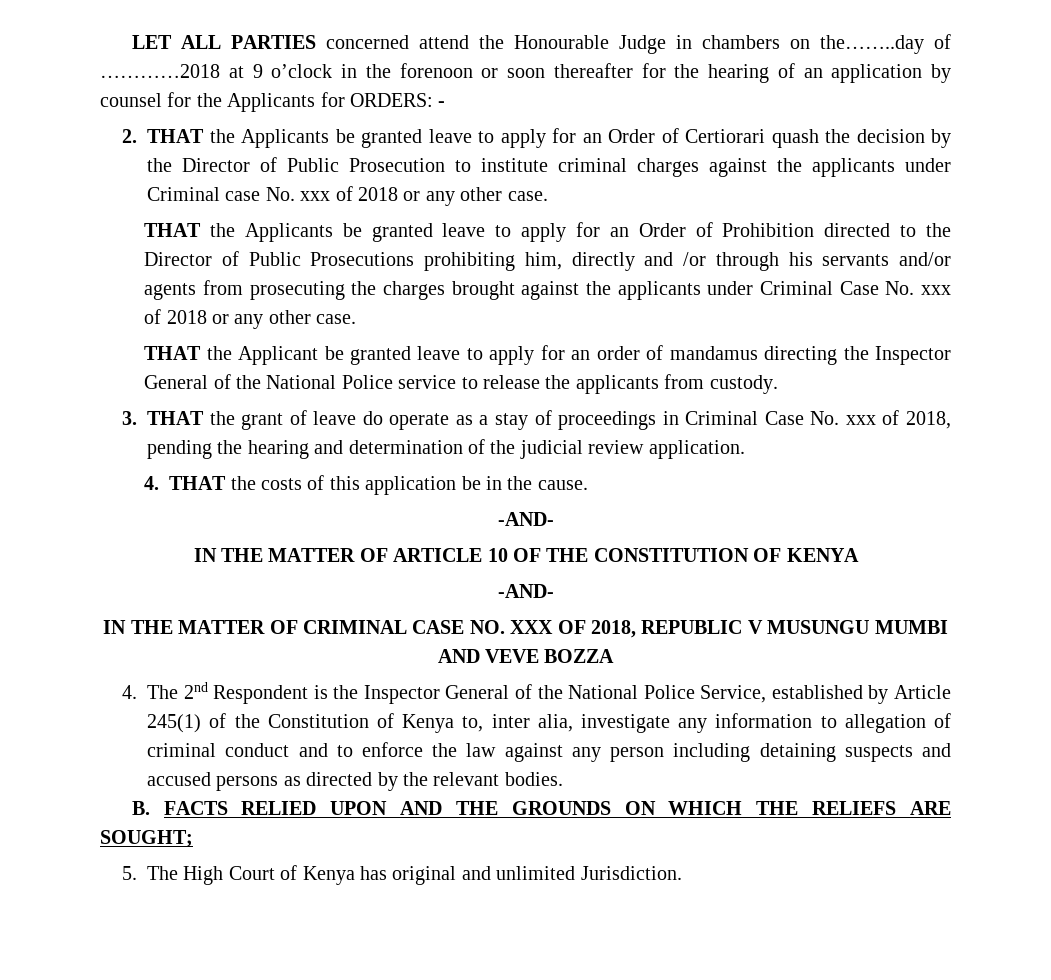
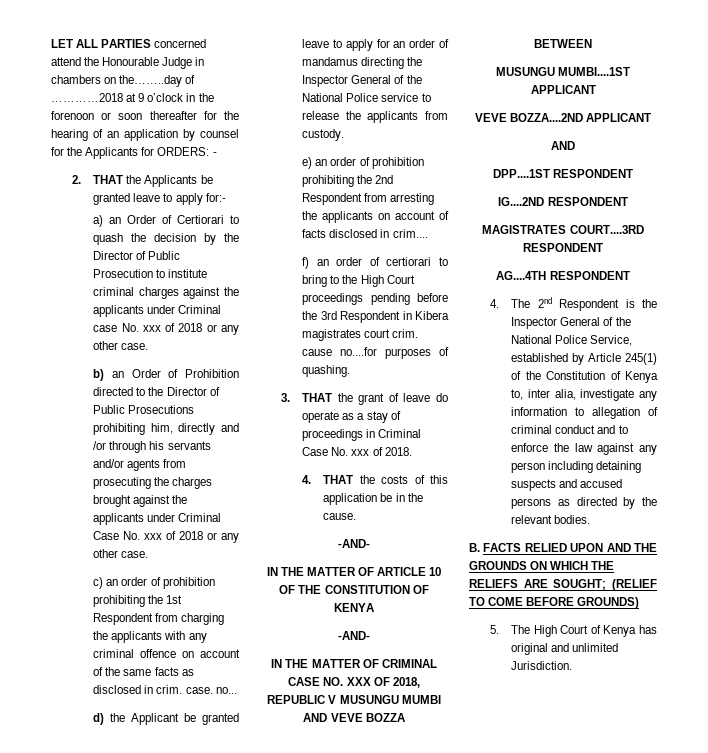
[552,128,577,143] for -> [205,193,226,202] [93,215,104,227] for:- // a)
(766, 136) none -> [230,215,239,224] to
[144,222,601,242] THAT the Applicants be granted leave to apply for -> [93,369,105,381] b)
[144,346,202,360] THAT -> [93,577,215,589] [93,595,183,607] [93,613,225,625] [93,631,207,643] [93,649,240,658] [93,667,194,676] [93,685,237,694] [93,713,105,725] c) an order of prohibition prohibiting the 1st Respondent from charging the applicants with any criminal offence on account of the same facts as disclosed in crim. case. no... // d)
(778, 384) none -> [302,157,424,169] [302,175,394,187] [302,193,435,205] [302,211,449,223] [302,229,428,238] [302,257,448,269] [302,275,415,287] [302,293,448,305] [302,311,449,323] [302,329,419,341] [302,347,449,359] [302,365,351,377] // e) an order of prohibition prohibiting the 2nd Respondent from arresting the applicants on account of facts disclosed in crim.... // f) an order of certiorari to bring to the High Court proceedings pending before the 3rd Respondent in Kibera magistrates court crim. cause no....for purposes of quashing.
[905,411,951,429] [147,439,745,459] 2018, pending the hearing and determination of the judicial review application. -> [384,447,412,456] 2018.
(615, 656) none -> [534,39,592,48] [495,67,631,76] [530,85,596,94] [474,113,652,122] [551,141,575,150] [492,169,634,178] [498,197,628,206] [482,225,644,234] [523,243,603,252] [496,271,630,280] // BETWEEN // MUSUNGU MUMBI....1ST APPLICANT // VEVE BOZZA....2ND APPLICANT // AND // DPP....1ST RESPONDENT // IG....2ND RESPONDENT // MAGISTRATES COURT....3RD RESPONDENT // AG....4TH RESPONDENT
(193, 838) none -> [612,579,657,591] [469,597,640,609] (RELIEF TO COME BEFORE GROUNDS)

